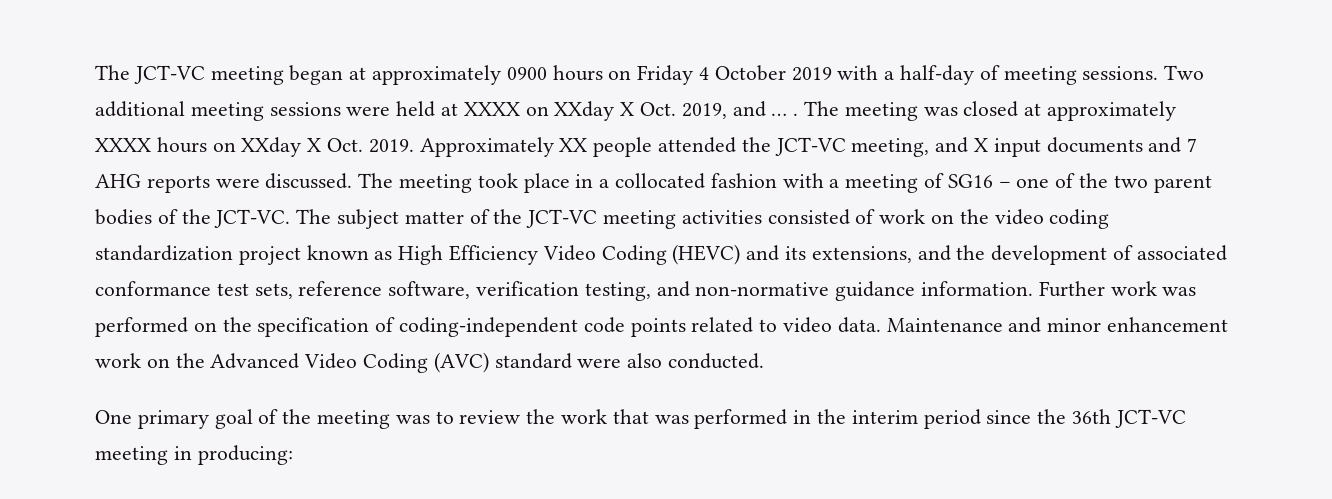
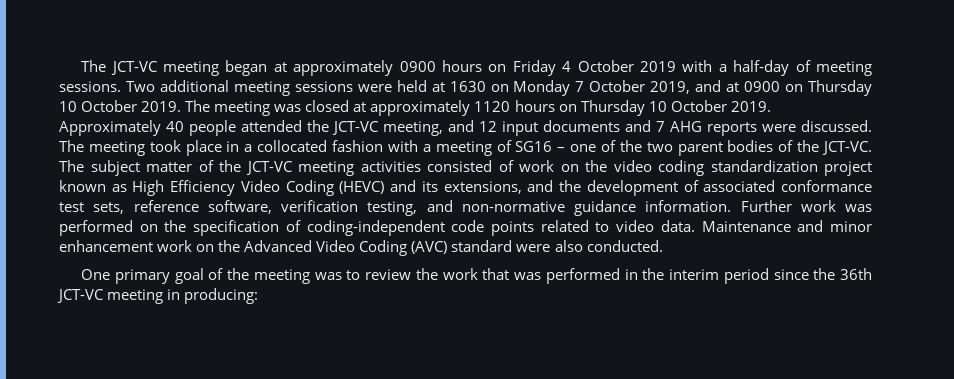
[463,101,799,121] XXXX on XXday X Oct. 2019, and … . -> [449,80,873,96] [59,100,182,112] 1630 on Monday 7 October 2019, and at 0900 on Thursday 10 October 2019.
[95,137,364,157] XXXX hours on XXday X Oct. -> [474,100,727,116] 1120 hours on Thursday 10 October
[559,138,588,152] XX -> [166,121,184,132] 40
[974,138,989,152] X -> [479,121,497,132] 12

